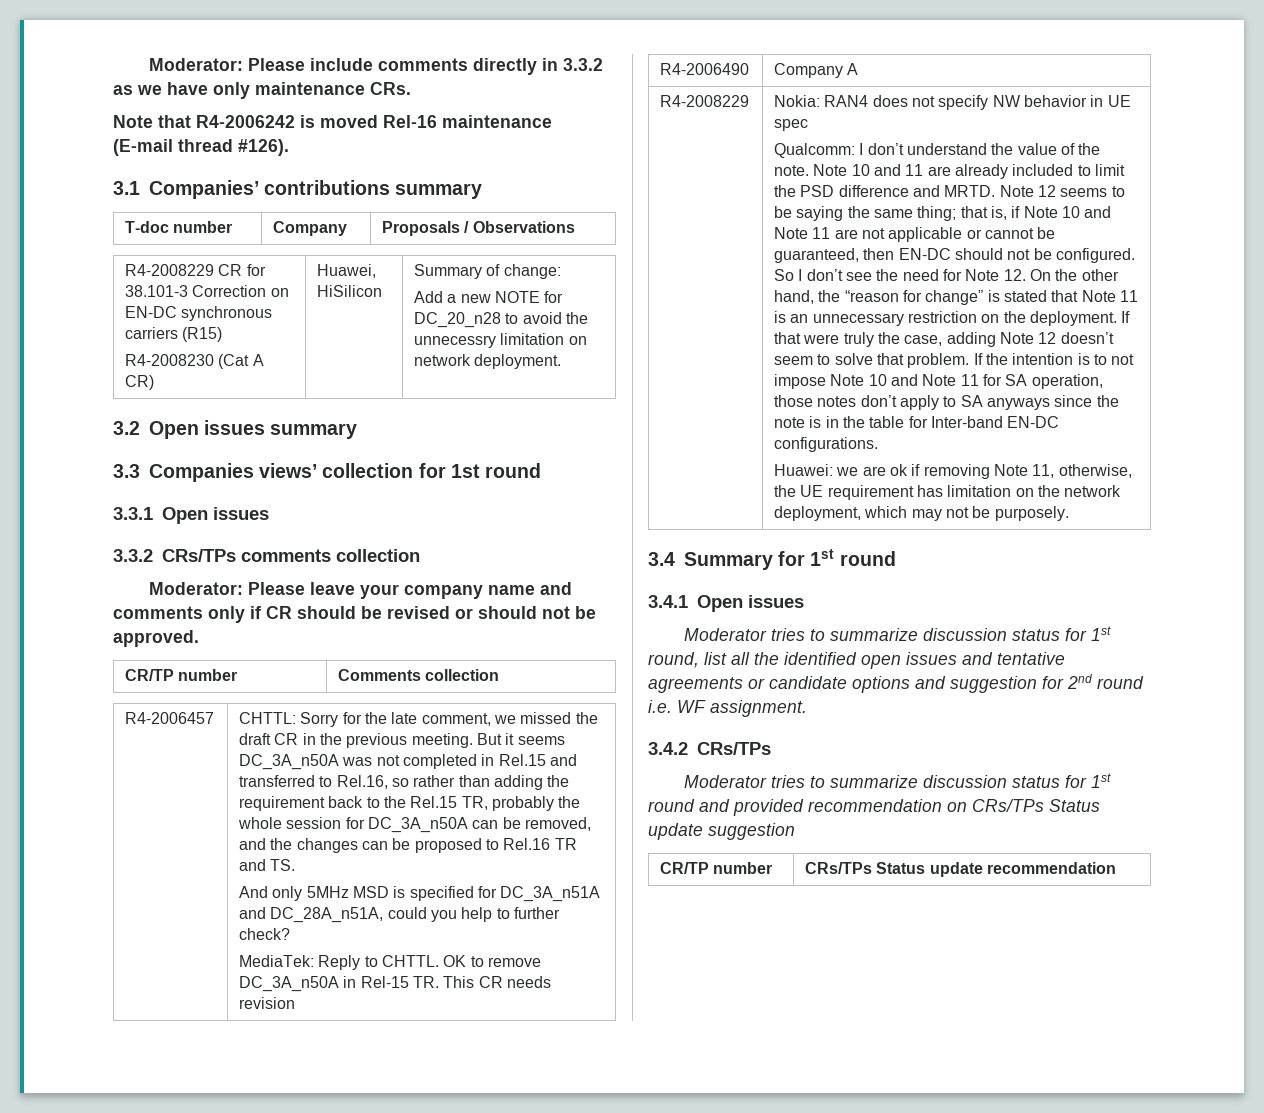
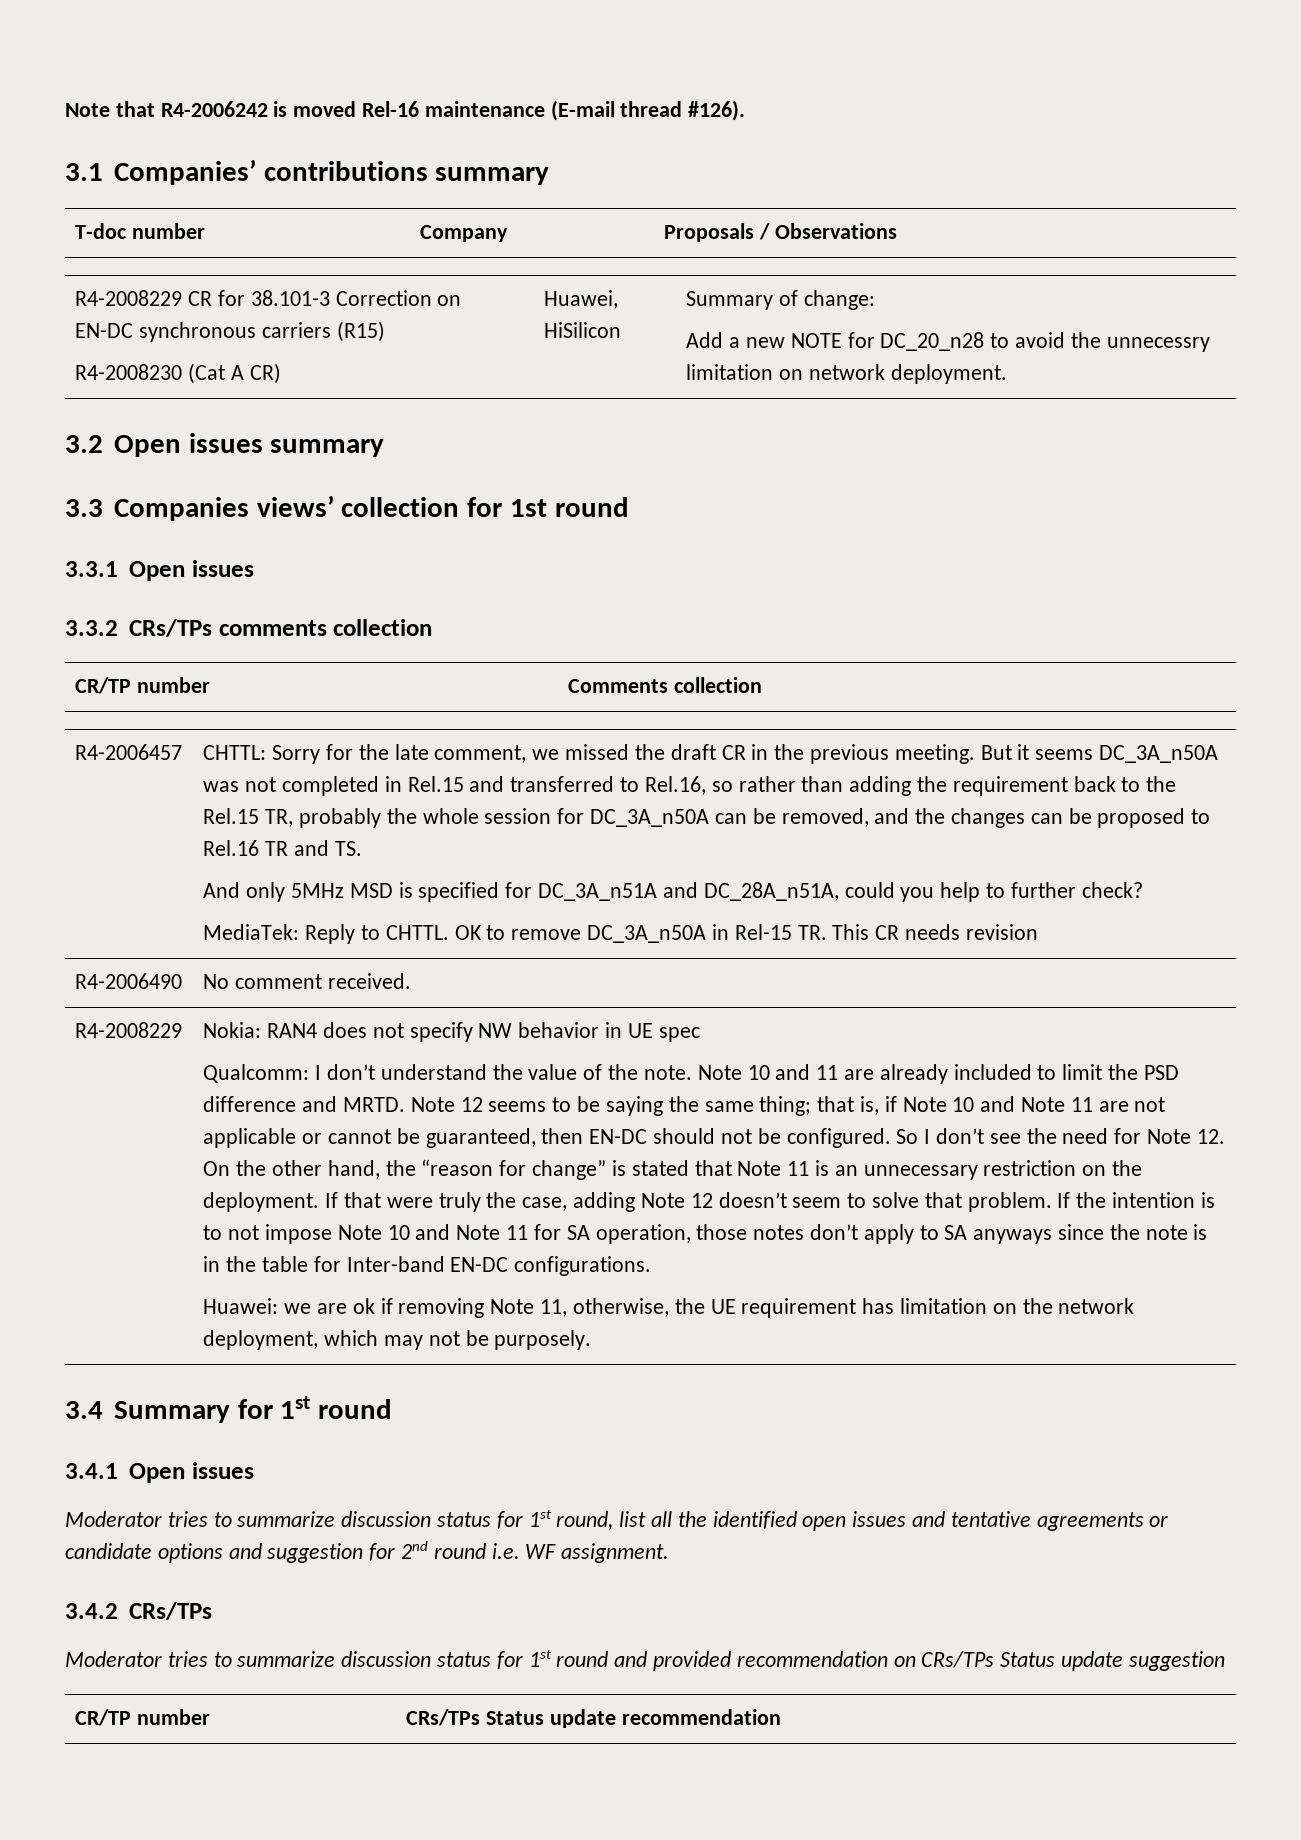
[149,58,604,75] [113,82,411,99] Moderator: Please include comments directly in 3.3.2 as we have only maintenance CRs. // -> (65, 110) none
[149,582,573,599] [113,606,596,623] [113,630,199,647] // Moderator: Please leave your company name and comments only if CR should be revised or should not be approved. -> (433, 627) none
[774,63,859,78] Company A -> [203,973,412,989] No comment received.

